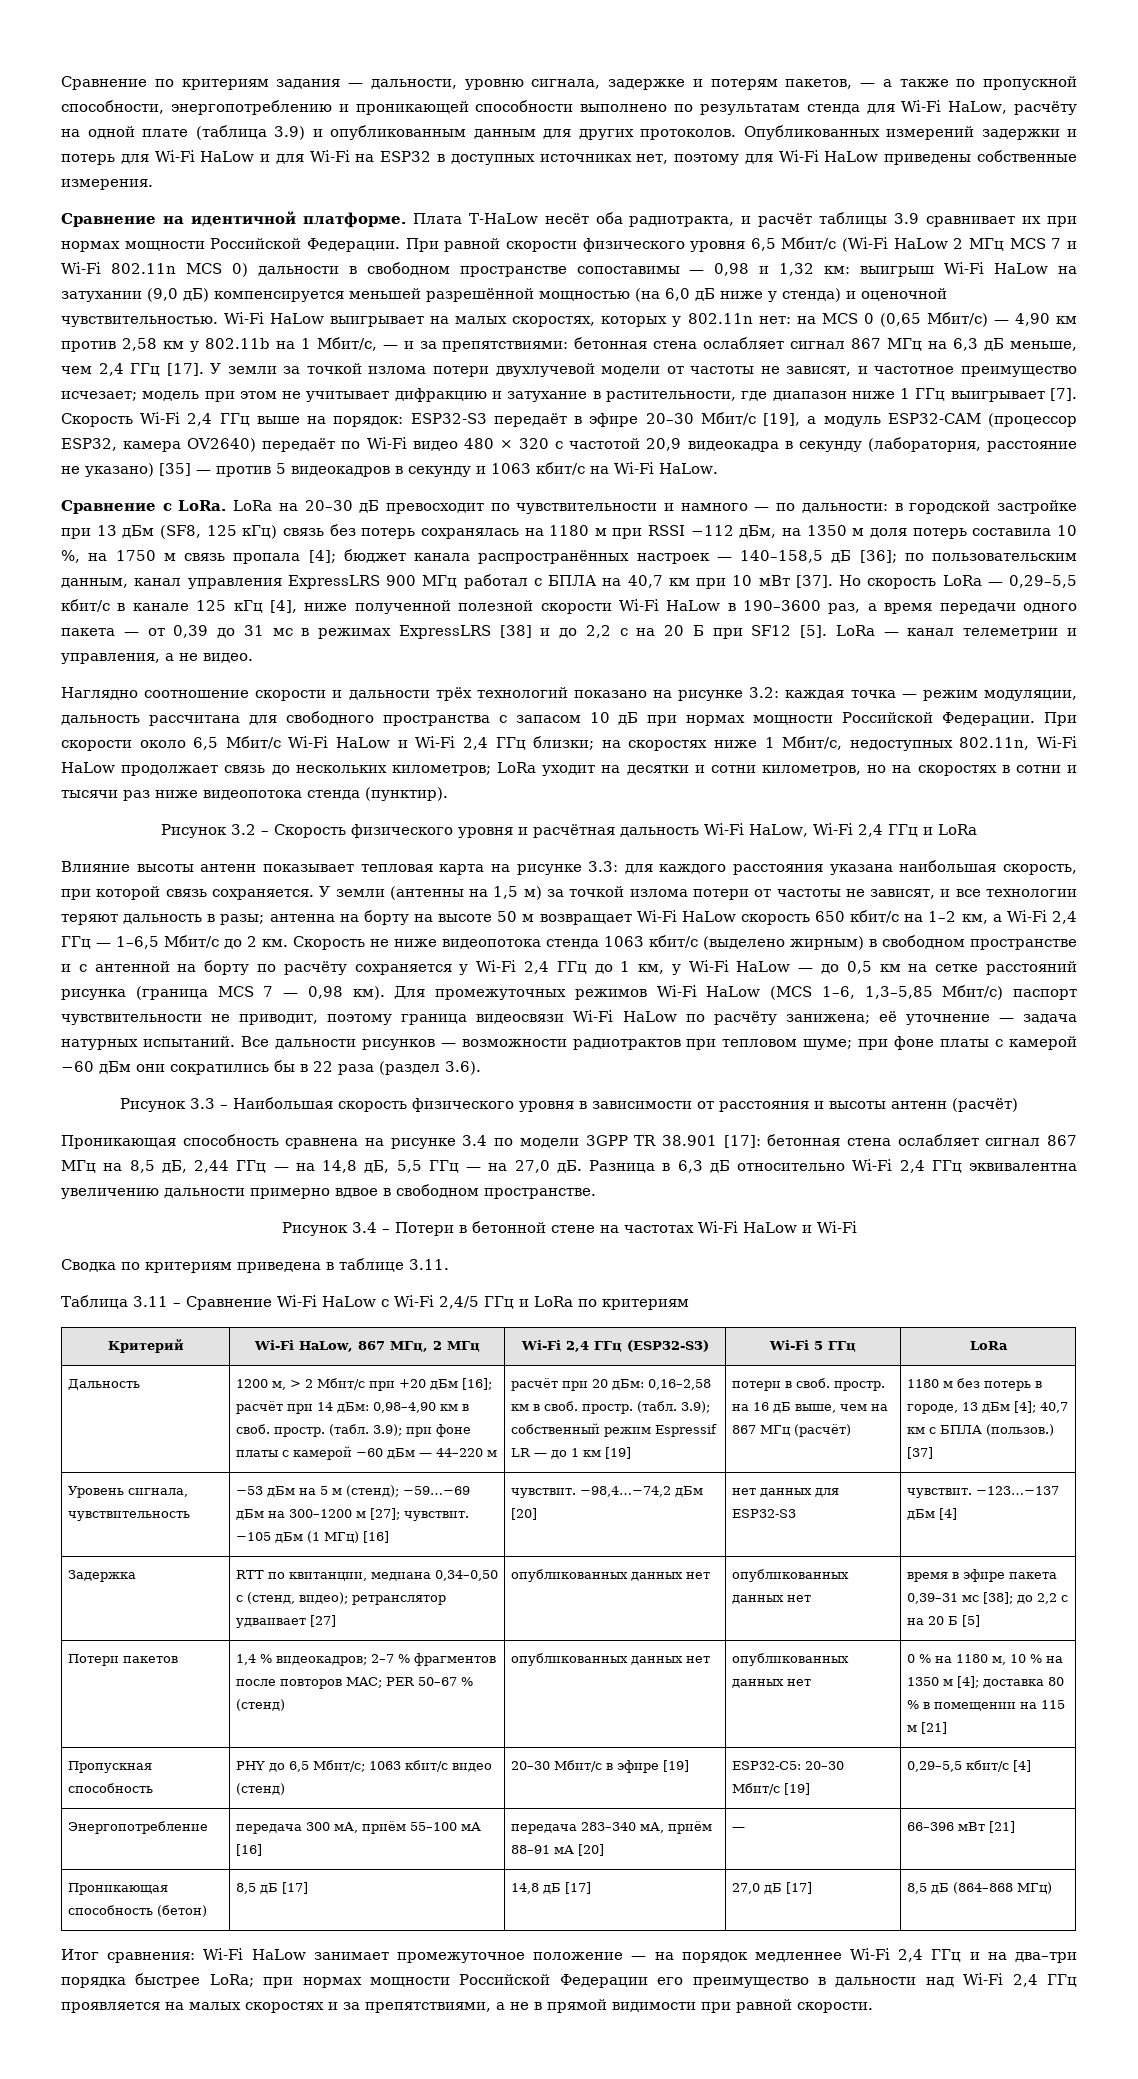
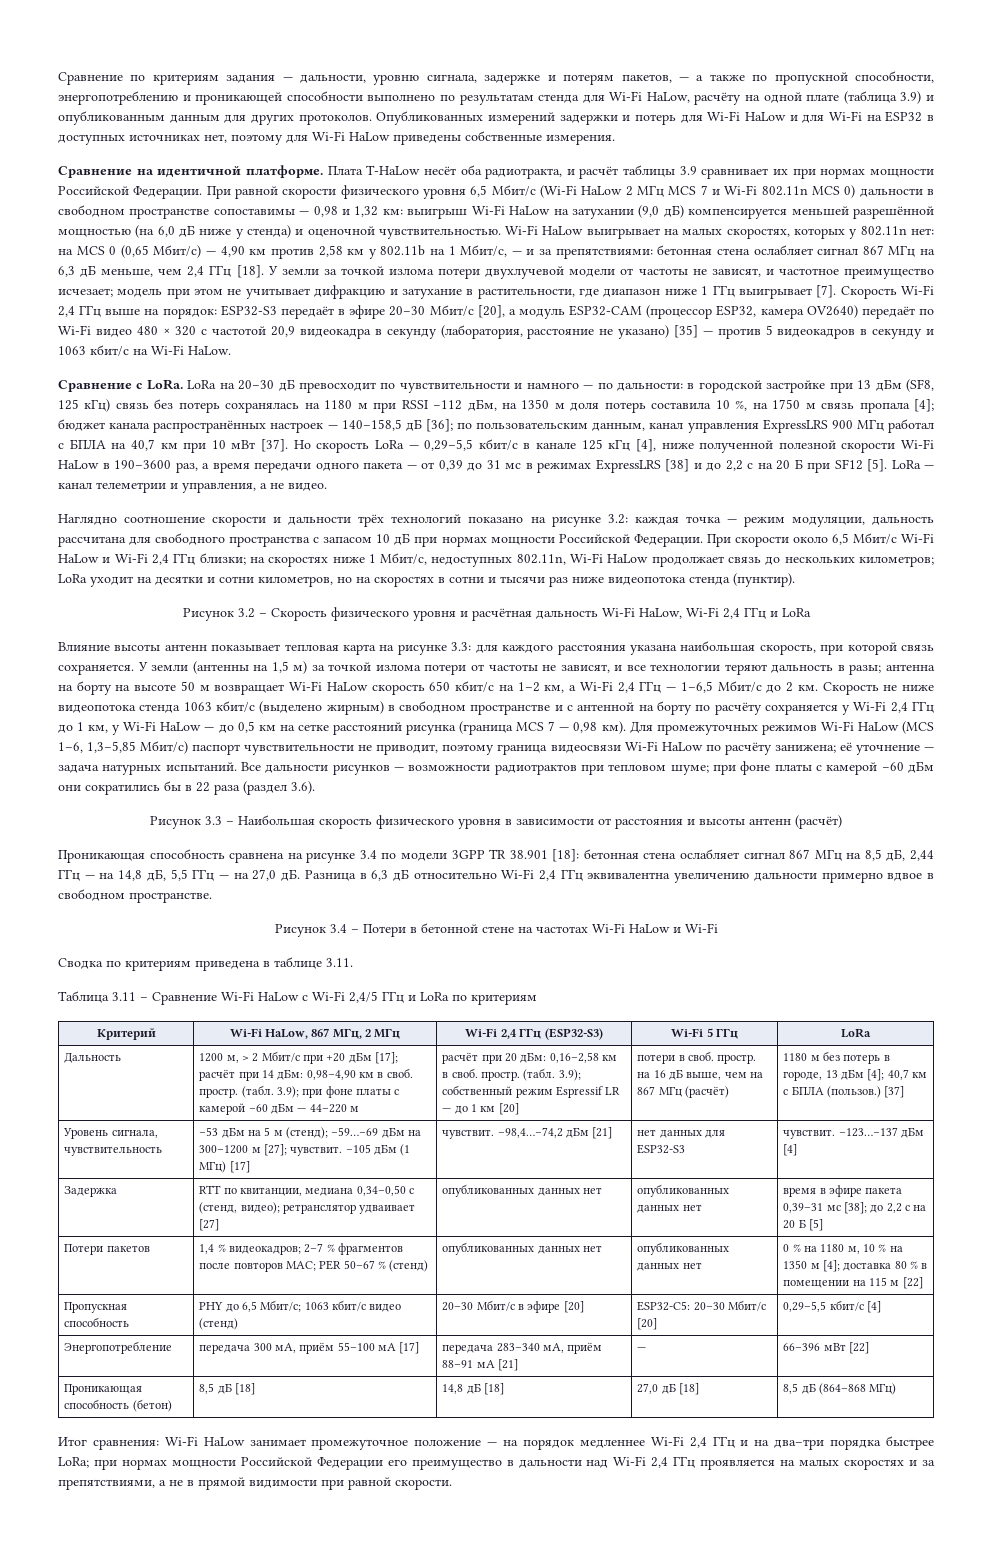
[166,363,204,376] [17]. -> [236,265,264,278] [18].
[763,413,801,426] [19], -> [477,305,505,318] [20],
[723,1135,761,1148] [17]: -> [552,849,580,862] [18]:
[461,1378,492,1390] [16]; -> [375,1052,399,1064] [17];
[604,1447,631,1459] [19] -> [498,1103,519,1115] [20]
[362,1531,389,1543] [16] -> [229,1161,250,1173] [17]
[510,1508,537,1520] [20] -> [592,1127,613,1139] [21]
[920,1722,947,1734] [21] -> [902,1277,923,1289] [22]
[662,1760,689,1772] [19] -> [563,1301,584,1313] [20]
[783,1783,810,1795] [19] -> [637,1318,658,1330] [20]
[235,1844,262,1856] [16] -> [399,1342,420,1354] [17]
[577,1844,604,1856] [20] -> [497,1359,518,1371] [21]
[988,1821,1015,1833] [21] -> [848,1342,869,1354] [22]
[281,1882,308,1894] [17] -> [234,1383,255,1395] [18]
[564,1882,591,1894] [17] -> [483,1383,504,1395] [18]
[785,1882,812,1894] [17] -> [678,1383,699,1395] [18]

